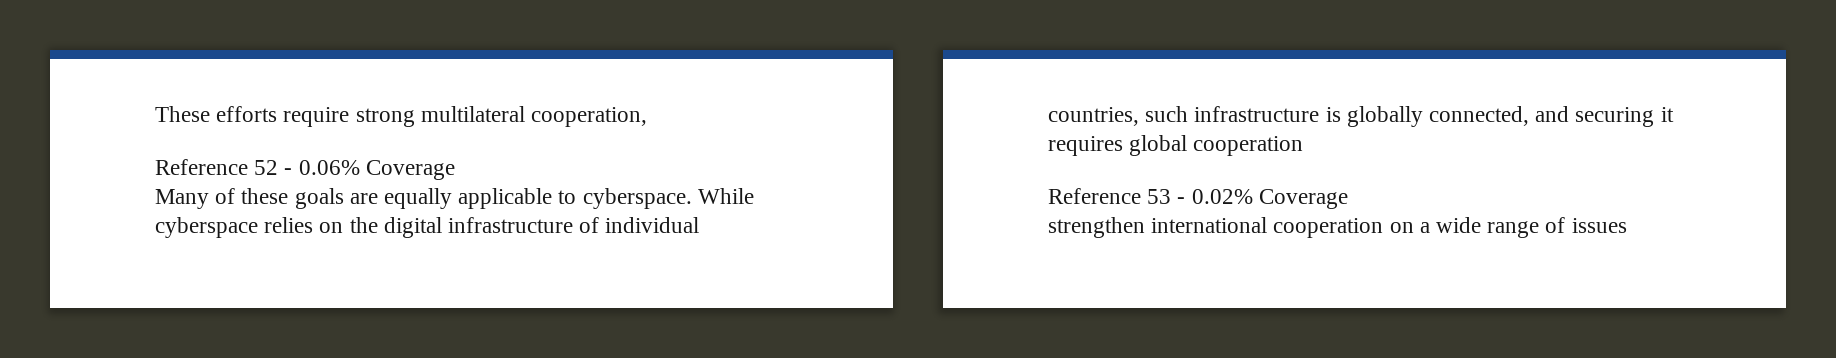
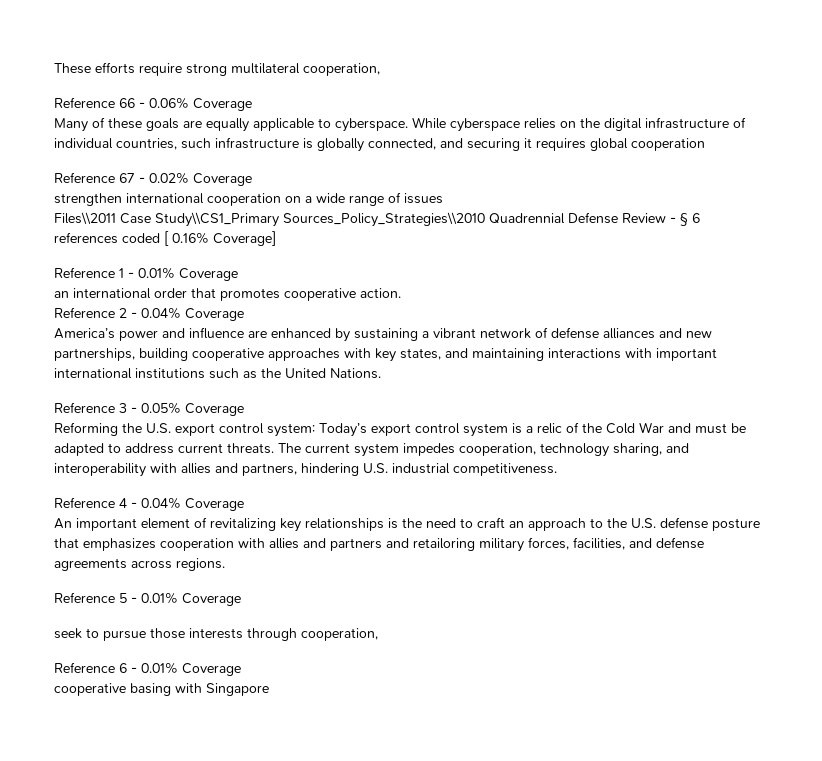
[254,160,279,175] 52 -> [119,98,135,108] 66
[1147,189,1172,204] 53 -> [119,173,135,183] 67
(1627, 225) none -> [54,212,700,227] [54,231,276,246] [54,267,238,281] [54,288,401,301] [54,307,244,321] [54,327,712,342] [54,348,717,362] [54,368,381,379] [54,402,244,416] [54,422,746,437] [54,443,689,457] [54,463,557,477] [54,497,244,511] [54,517,760,532] [54,537,704,552] [54,558,225,571] [54,592,241,606] [54,628,378,641] [54,662,241,676] [54,683,269,696] // Files\\2011 Case Study\\CS1_Primary Sources_Policy_Strategies\\2010 Quadrennial Defense Review - § 6 references coded [ 0.16% Coverage] // Reference 1 - 0.01% Coverage // an international order that promotes cooperative action. // Reference 2 - 0.04% Coverage // America’s power and influence are enhanced by sustaining a vibrant network of defense alliances and new partnerships, building cooperative approaches with key states, and maintaining interactions with important international institutions such as the United Nations. // Reference 3 - 0.05% Coverage // Reforming the U.S. export control system: Today’s export control system is a relic of the Cold War and must be adapted to address current threats. The current system impedes cooperation, technology sharing, and interoperability with allies and partners, hindering U.S. industrial competitiveness. // Reference 4 - 0.04% Coverage // An important element of revitalizing key relationships is the need to craft an approach to the U.S. defense posture that emphasizes cooperation with allies and partners and retailoring military forces, facilities, and defense agreements across regions. // Reference 5 - 0.01% Coverage // seek to pursue those interests through cooperation, // Reference 6 - 0.01% Coverage // cooperative basing with Singapore

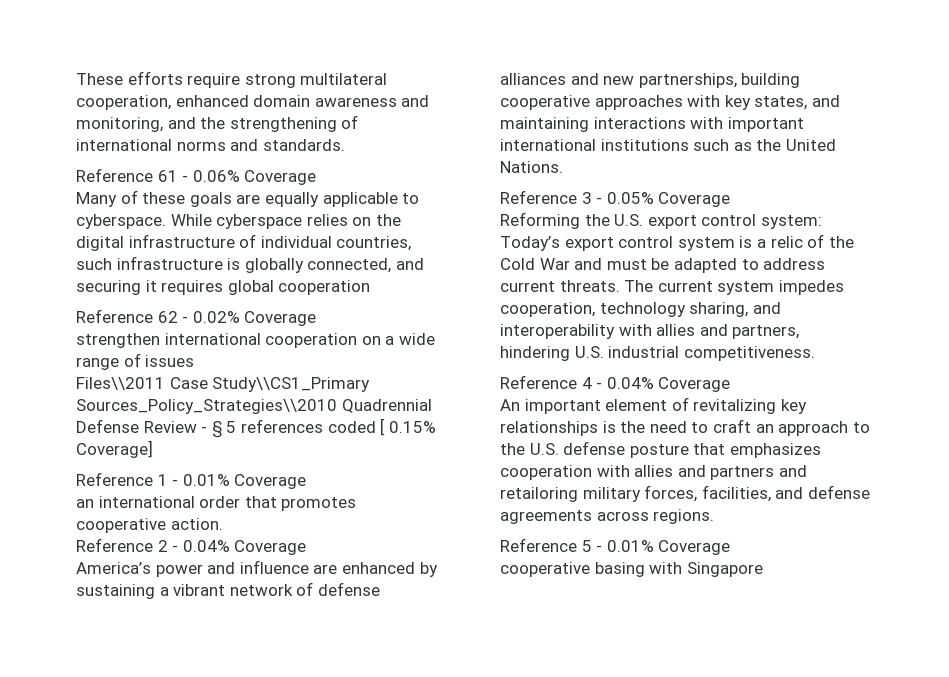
[54,97,135,108] // Reference 66 -> [175,95,430,107] [76,115,359,132] [76,139,345,151] [76,168,178,182] enhanced domain awareness and monitoring, and the strengthening of international norms and standards. // Reference 61
[119,173,135,183] 67 -> [157,311,178,323] 62
[692,213,700,223] 6 -> [226,421,237,433] 5
[172,232,209,244] 0.16% -> [388,421,436,433] 0.15%
[54,628,378,641] [54,662,241,676] // seek to pursue those interests through cooperation, // Reference 6 - 0.01% Coverage -> (731, 547) none

